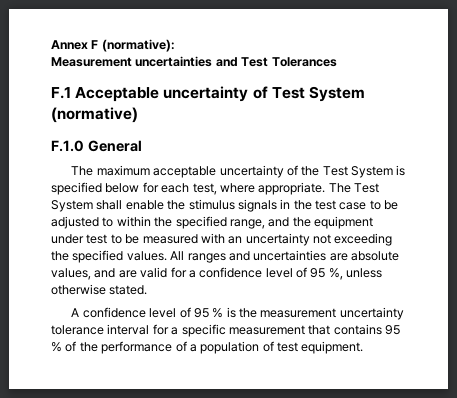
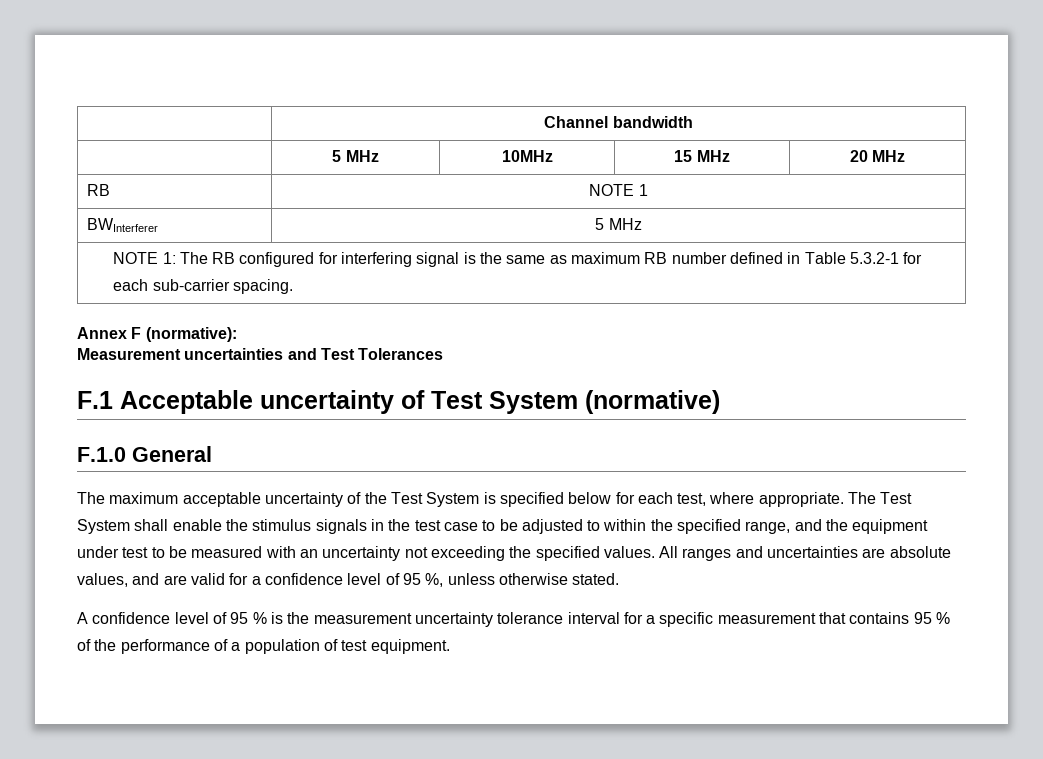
(51, 45) none -> [544,116,693,128] [332,150,379,162] [501,150,553,162] [674,150,730,162] [849,150,906,162] [87,184,111,196] [589,184,648,196] [87,218,159,232] [595,218,642,230] [113,252,923,267] [113,279,293,294] | Channel bandwidth // | 5 MHz | 10MHz | 15 MHz | 20 MHz // RB | NOTE 1 // BWInterferer | 5 MHz // NOTE 1: The RB configured for interfering signal is the same as maximum RB number defined in Table 5.3.2-1 for each sub-carrier spacing. //

